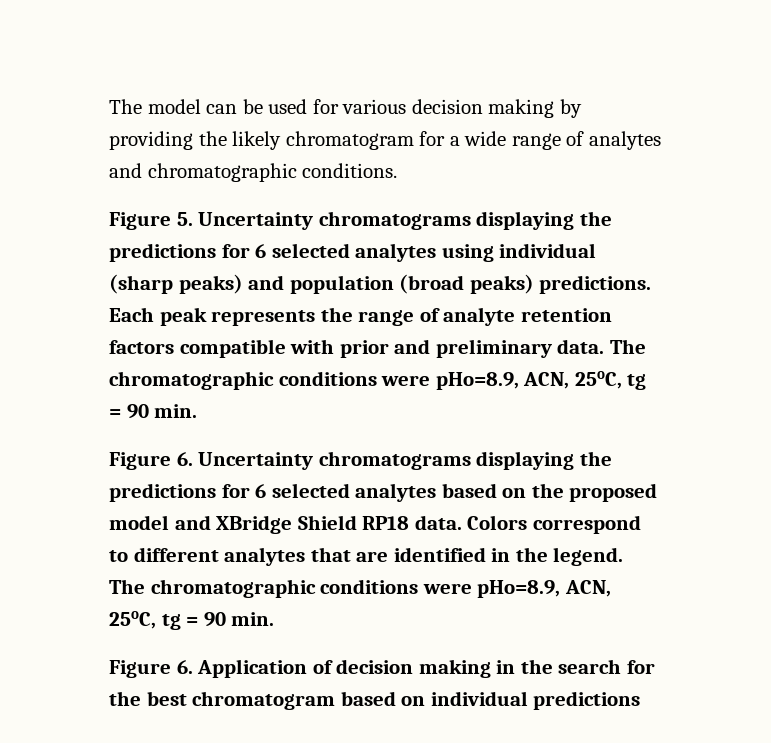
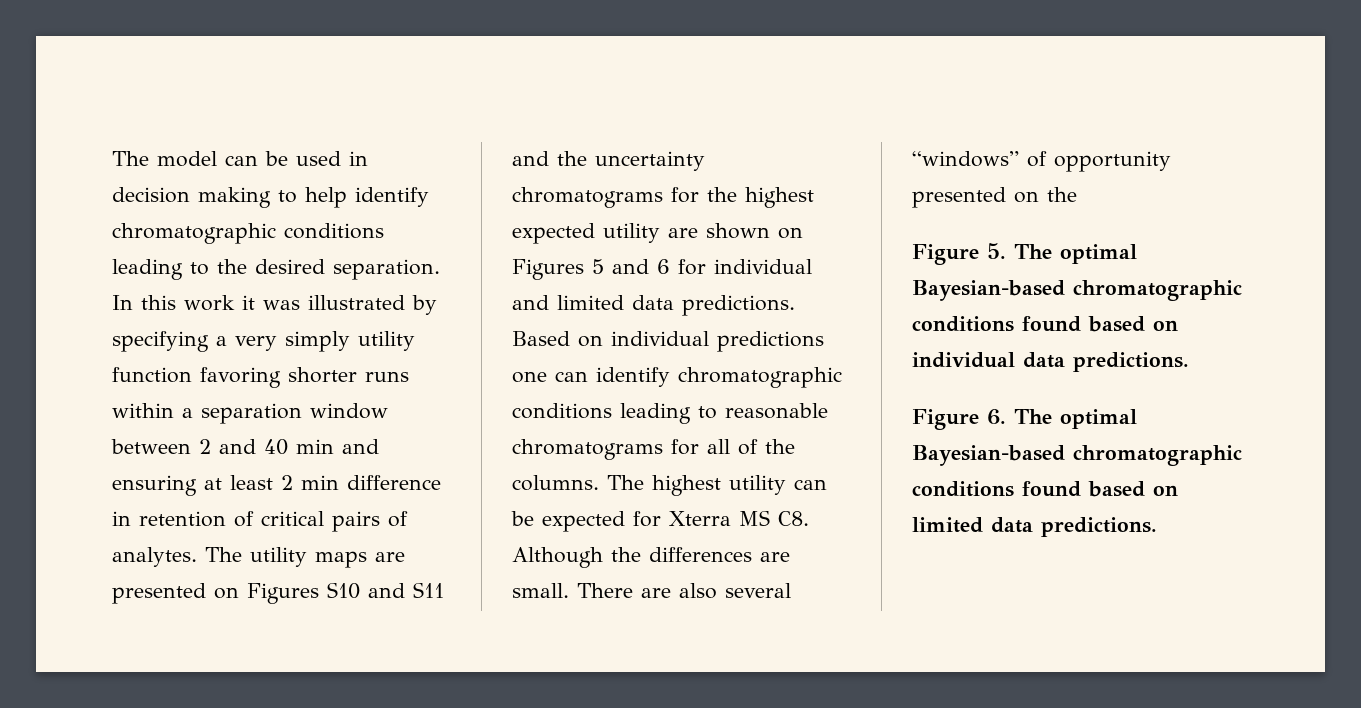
[312,99,582,118] [109,131,661,150] [109,163,398,182] [109,211,612,230] [109,243,597,262] [109,274,652,294] [109,307,612,326] [109,339,646,358] [109,371,647,390] [109,404,198,419] [109,451,612,470] [109,483,658,502] [109,515,641,534] [109,547,624,566] [109,579,611,598] [109,611,275,630] [109,659,655,678] [109,691,641,710] for various decision making by providing the likely chromatogram for a wide range of analytes and chromatographic conditions. // Figure 5. Uncertainty chromatograms displaying the predictions for 6 selected analytes using individual (sharp peaks) and population (broad peaks) predictions. Each peak represents the range of analyte retention factors compatible with prior and preliminary data. The chromatographic conditions were pHo=8.9, ACN, 25oC, tg = 90 min. // Figure 6. Uncertainty chromatograms displaying the predictions for 6 selected analytes based on the proposed model and XBridge Shield RP18 data. Colors correspond to different analytes that are identified in the legend. The chromatographic conditions were pHo=8.9, ACN, 25oC, tg = 90 min. // Figure 6. Application of decision making in the search for the best chromatogram based on individual predictions -> [349,151,368,166] [112,187,429,208] [112,223,384,244] [112,259,440,280] [112,295,437,315] [112,331,415,352] [112,367,409,388] [112,403,388,424] [111,439,379,455] [112,475,441,496] [112,511,408,532] [112,547,405,568] [112,582,444,604] [512,151,705,171] [512,187,814,208] [512,223,803,244] [512,259,812,280] [512,295,795,316] [512,331,824,352] [512,367,842,388] [512,403,828,424] [512,439,795,460] [512,475,827,496] [511,510,809,532] [512,547,790,568] [512,583,791,599] [912,151,1171,172] [912,187,1077,208] [912,243,1137,265] [912,280,1242,301] [912,316,1178,332] [912,352,1189,372] [912,409,1137,430] [912,445,1242,466] [912,481,1178,497] [912,517,1157,537] in decision making to help identify chromatographic conditions leading to the desired separation. In this work it was illustrated by specifying a very simply utility function favoring shorter runs within a separation window between 2 and 40 min and ensuring at least 2 min difference in retention of critical pairs of analytes. The utility maps are presented on Figures S10 and S11 and the uncertainty chromatograms for the highest expected utility are shown on Figures 5 and 6 for individual and limited data predictions. Based on individual predictions one can identify chromatographic conditions leading to reasonable chromatograms for all of the columns. The highest utility can be expected for Xterra MS C8. Although the differences are small. There are also several “windows” of opportunity presented on the // Figure 5. The optimal Bayesian-based chromatographic conditions found based on individual data predictions. // Figure 6. The optimal Bayesian-based chromatographic conditions found based on limited data predictions.

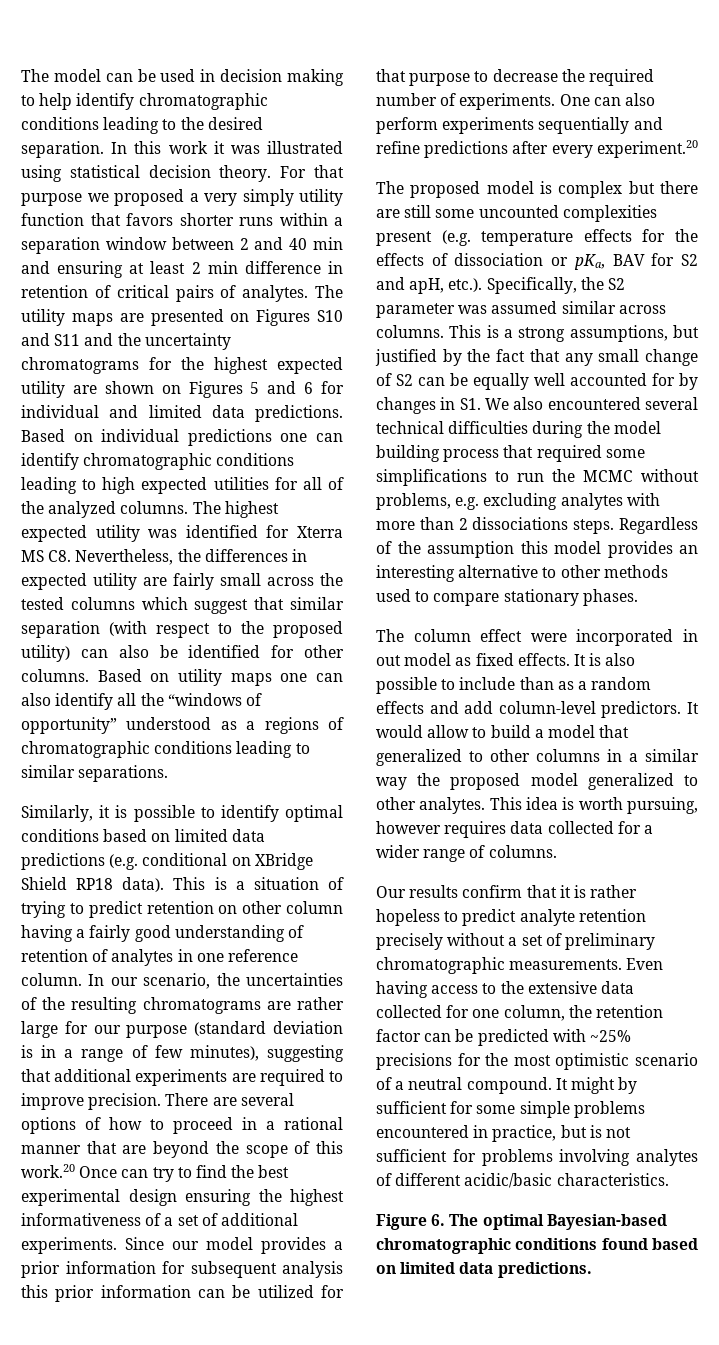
[412,295,437,315] [112,331,209,352] by specifying -> [21,165,344,182] [21,189,184,206] using statistical decision theory. For that purpose we proposed
[200,367,281,388] favoring -> [90,213,173,226] that favors
[725,403,828,419] [512,439,663,460] reasonable chromatograms -> [102,477,269,494] high expected utilities
(795, 446) none -> [48,501,117,518] analyzed
[729,475,827,495] [511,511,625,532] utility can be expected -> [21,525,258,542] expected utility was identified
[512,547,603,568] Although -> [75,549,174,565] Nevertheless,
[760,552,790,562] [512,583,791,599] [912,151,1171,172] [912,187,1077,208] [912,243,1137,265] [912,280,1242,301] [912,316,1178,332] [912,352,1189,372] are small. There are also several “windows” of opportunity presented on the // Figure 5. The optimal Bayesian-based chromatographic conditions found based on individual data predictions. -> [291,549,307,562] [21,573,343,590] [21,597,345,614] [21,621,343,638] [21,645,344,662] [21,669,343,686] [21,693,262,710] [21,717,344,734] [21,741,310,758] [21,765,169,782] [21,805,343,822] [21,829,265,842] [21,853,313,870] [21,877,344,892] [21,901,343,918] [21,925,304,942] [21,949,298,966] [21,973,343,989] [21,997,344,1014] [21,1021,343,1038] [21,1045,344,1062] [21,1069,343,1086] [21,1093,294,1110] [21,1117,343,1134] [21,1141,343,1158] [21,1164,290,1182] [21,1189,344,1206] [21,1213,298,1226] [21,1237,343,1254] [21,1261,343,1278] [21,1285,344,1302] [376,69,654,86] [376,93,655,110] [376,117,663,134] [376,140,698,158] [376,181,698,198] [376,205,657,222] [376,229,698,246] [376,253,698,270] [376,277,625,294] [376,301,666,318] [376,325,699,342] [375,349,698,366] [376,373,698,390] [376,397,698,414] [376,421,661,438] [376,445,645,462] [376,469,699,486] [376,493,660,510] [376,517,698,534] [376,541,698,558] [376,565,668,582] [376,589,638,606] [376,629,698,646] [376,653,636,666] [376,677,652,694] [376,701,699,718] [376,725,630,738] [376,749,699,766] [376,773,698,790] [376,797,698,814] [376,821,653,838] [376,845,557,862] [376,885,638,898] [376,909,646,926] [376,933,655,950] [376,957,664,974] [376,981,634,998] [376,1005,663,1021] [376,1029,631,1046] [376,1053,698,1070] [376,1077,638,1094] [376,1101,645,1118] [376,1125,631,1142] [376,1149,698,1166] [376,1173,669,1188] in expected utility are fairly small across the tested columns which suggest that similar separation (with respect to the proposed utility) can also be identified for other columns. Based on utility maps one can also identify all the “windows of opportunity” understood as a regions of chromatographic conditions leading to similar separations. // Similarly, it is possible to identify optimal conditions based on limited data predictions (e.g. conditional on XBridge Shield RP18 data). This is a situation of trying to predict retention on other column having a fairly good understanding of retention of analytes in one reference column. In our scenario, the uncertainties of the resulting chromatograms are rather large for our purpose (standard deviation is in a range of few minutes), suggesting that additional experiments are required to improve precision. There are several options of how to proceed in a rational manner that are beyond the scope of this work.20 Once can try to find the best experimental design ensuring the highest informativeness of a set of additional experiments. Since our model provides a prior information for subsequent analysis this prior information can be utilized for that purpose to decrease the required number of experiments. One can also perform experiments sequentially and refine predictions after every experiment.20 // The proposed model is complex but there are still some uncounted complexities present (e.g. temperature effects for the effects of dissociation or pKa, BAV for S2 and apH, etc.). Specifically, the S2 parameter was assumed similar across columns. This is a strong assumptions, but justified by the fact that any small change of S2 can be equally well accounted for by changes in S1. We also encountered several technical difficulties during the model building process that required some simplifications to run the MCMC without problems, e.g. excluding analytes with more than 2 dissociations steps. Regardless of the assumption this model provides an interesting alternative to other methods used to compare stationary phases. // The column effect were incorporated in out model as fixed effects. It is also possible to include than as a random effects and add column-level predictors. It would allow to build a model that generalized to other columns in a similar way the proposed model generalized to other analytes. This idea is worth pursuing, however requires data collected for a wider range of columns. // Our results confirm that it is rather hopeless to predict analyte retention precisely without a set of preliminary chromatographic measurements. Even having access to the extensive data collected for one column, the retention factor can be predicted with ~25% precisions for the most optimistic scenario of a neutral compound. It might by sufficient for some simple problems encountered in practice, but is not sufficient for problems involving analytes of different acidic/basic characteristics.

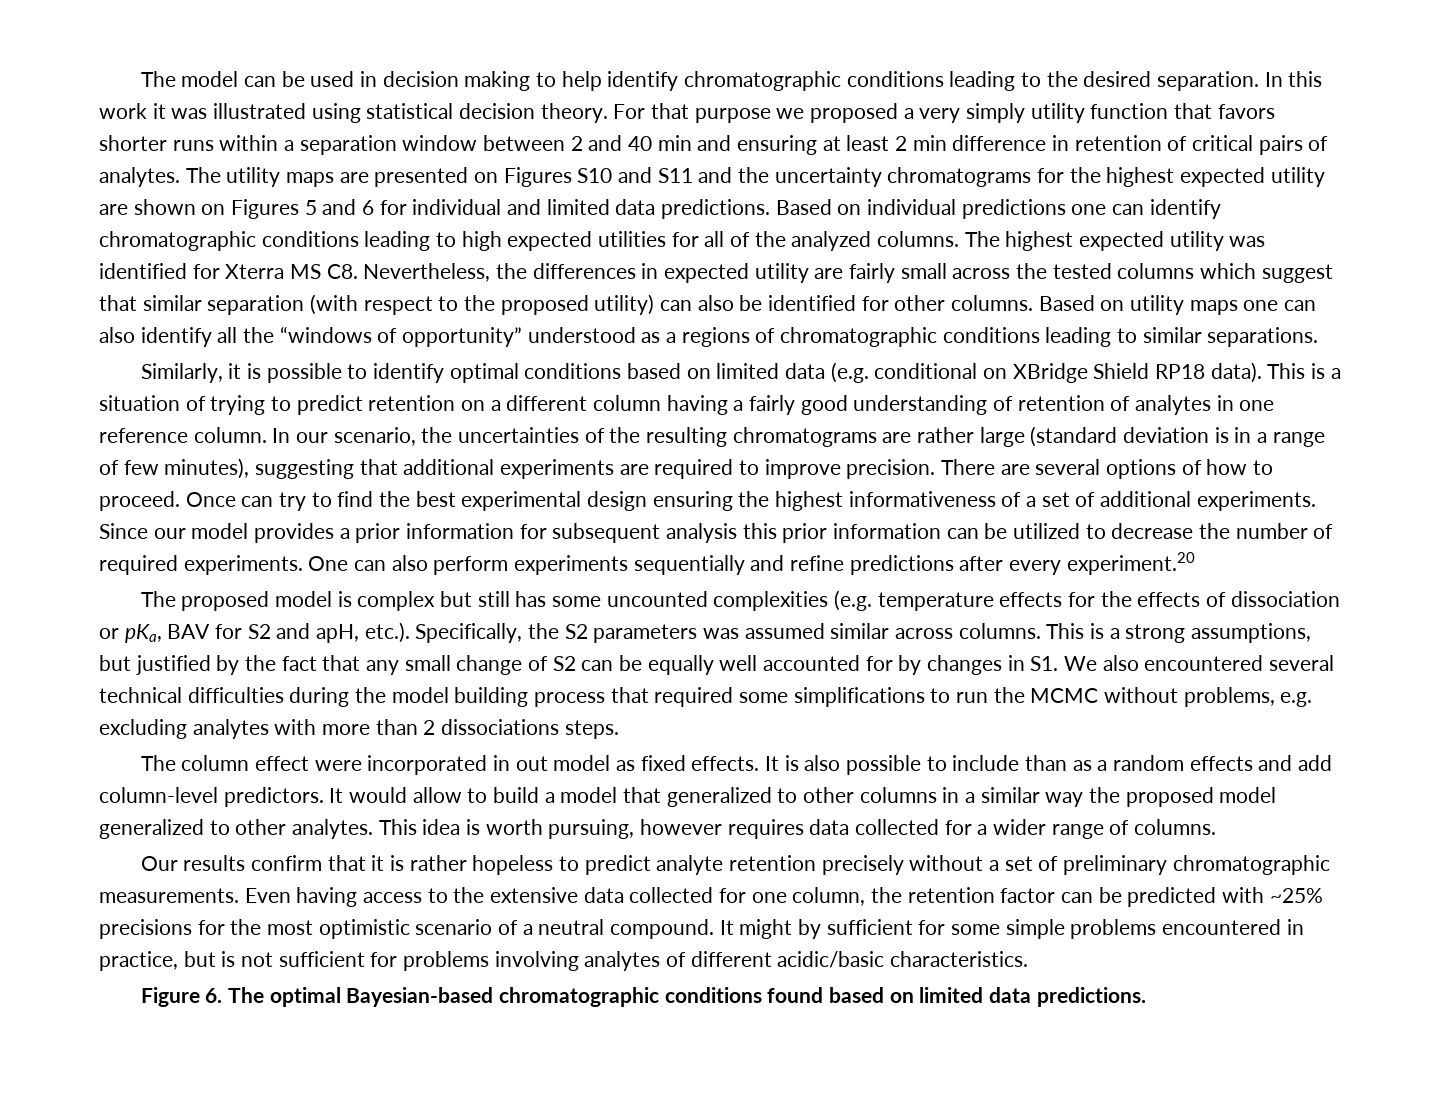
[21,853,105,870] predictions -> (826, 371) none
[242,901,283,914] other -> [490,395,588,411] a different
[64,1021,188,1038] for our purpose -> (1025, 437) none
[173,1117,343,1134] [21,1141,343,1158] [21,1164,75,1178] proceed in a rational manner that are beyond the scope of this work.20 -> [99,491,180,511] proceed.
[321,1285,344,1298] [376,69,471,86] for that purpose -> (1081, 531) none
[588,69,654,86] required -> (1231, 531) none
(457, 99) none -> [99,555,178,575] required
[660,181,698,194] [376,205,432,218] there are still -> [477,591,547,607] still has
[376,231,432,246] present -> (829, 601) none
[376,303,455,318] parameter -> [593,624,698,643] parameters
[619,517,698,534] [376,541,698,558] [376,565,668,582] [376,589,638,606] Regardless of the assumption this model provides an interesting alternative to other methods used to compare stationary phases. -> (619, 729) none

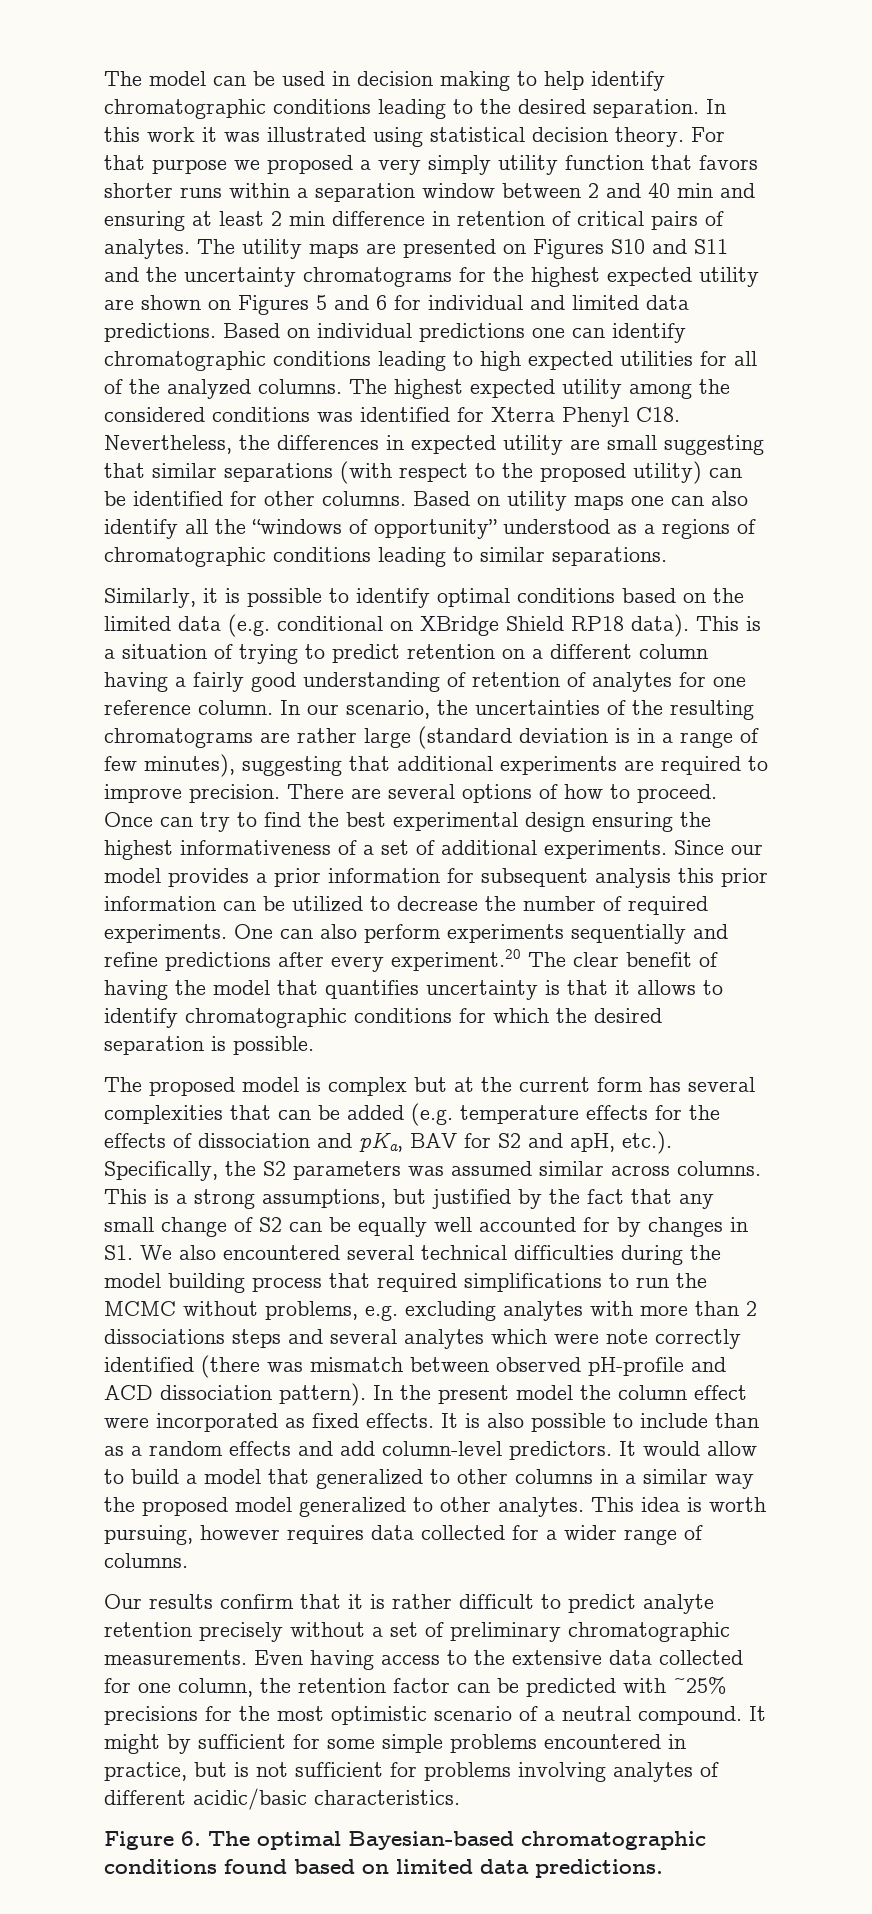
(1224, 241) none -> [629,379,730,399] [104,407,310,422] among the considered conditions
[290,264,358,279] MS C8. -> [562,407,680,427] Phenyl C18.
[849,263,1333,283] fairly small across the tested columns which suggest -> [607,435,764,455] small suggesting
[207,295,305,315] separation -> [224,463,333,482] separations
[697,295,734,311] also -> (742, 473) none
(711, 373) none -> [713,588,744,603] the
[1216,395,1234,411] in -> [679,672,706,687] for
(1195, 563) none -> [528,952,718,967] [104,980,723,1000] [104,1008,662,1028] [104,1036,314,1055] The clear benefit of having the model that quantifies uncertainty is that it allows to identify chromatographic conditions for which the desired separation is possible.
[477,591,829,611] still has some uncounted complexities -> [454,1077,755,1092] [104,1105,404,1124] at the current form has several complexities that can be added
[99,628,119,639] or -> [317,1133,352,1148] and
[739,692,789,703] some -> (457, 1282) none
[564,720,619,739] [140,755,176,771] steps. // The -> [232,1329,741,1349] [104,1355,726,1378] [104,1383,611,1406] steps and several analytes which were note correctly identified (there was mismatch between observed pH-profile and ACD dissociation pattern). In the present model the
[493,755,611,771] in out model -> (278, 1422) none
[472,855,554,875] hopeless -> [459,1594,534,1609] difficult

